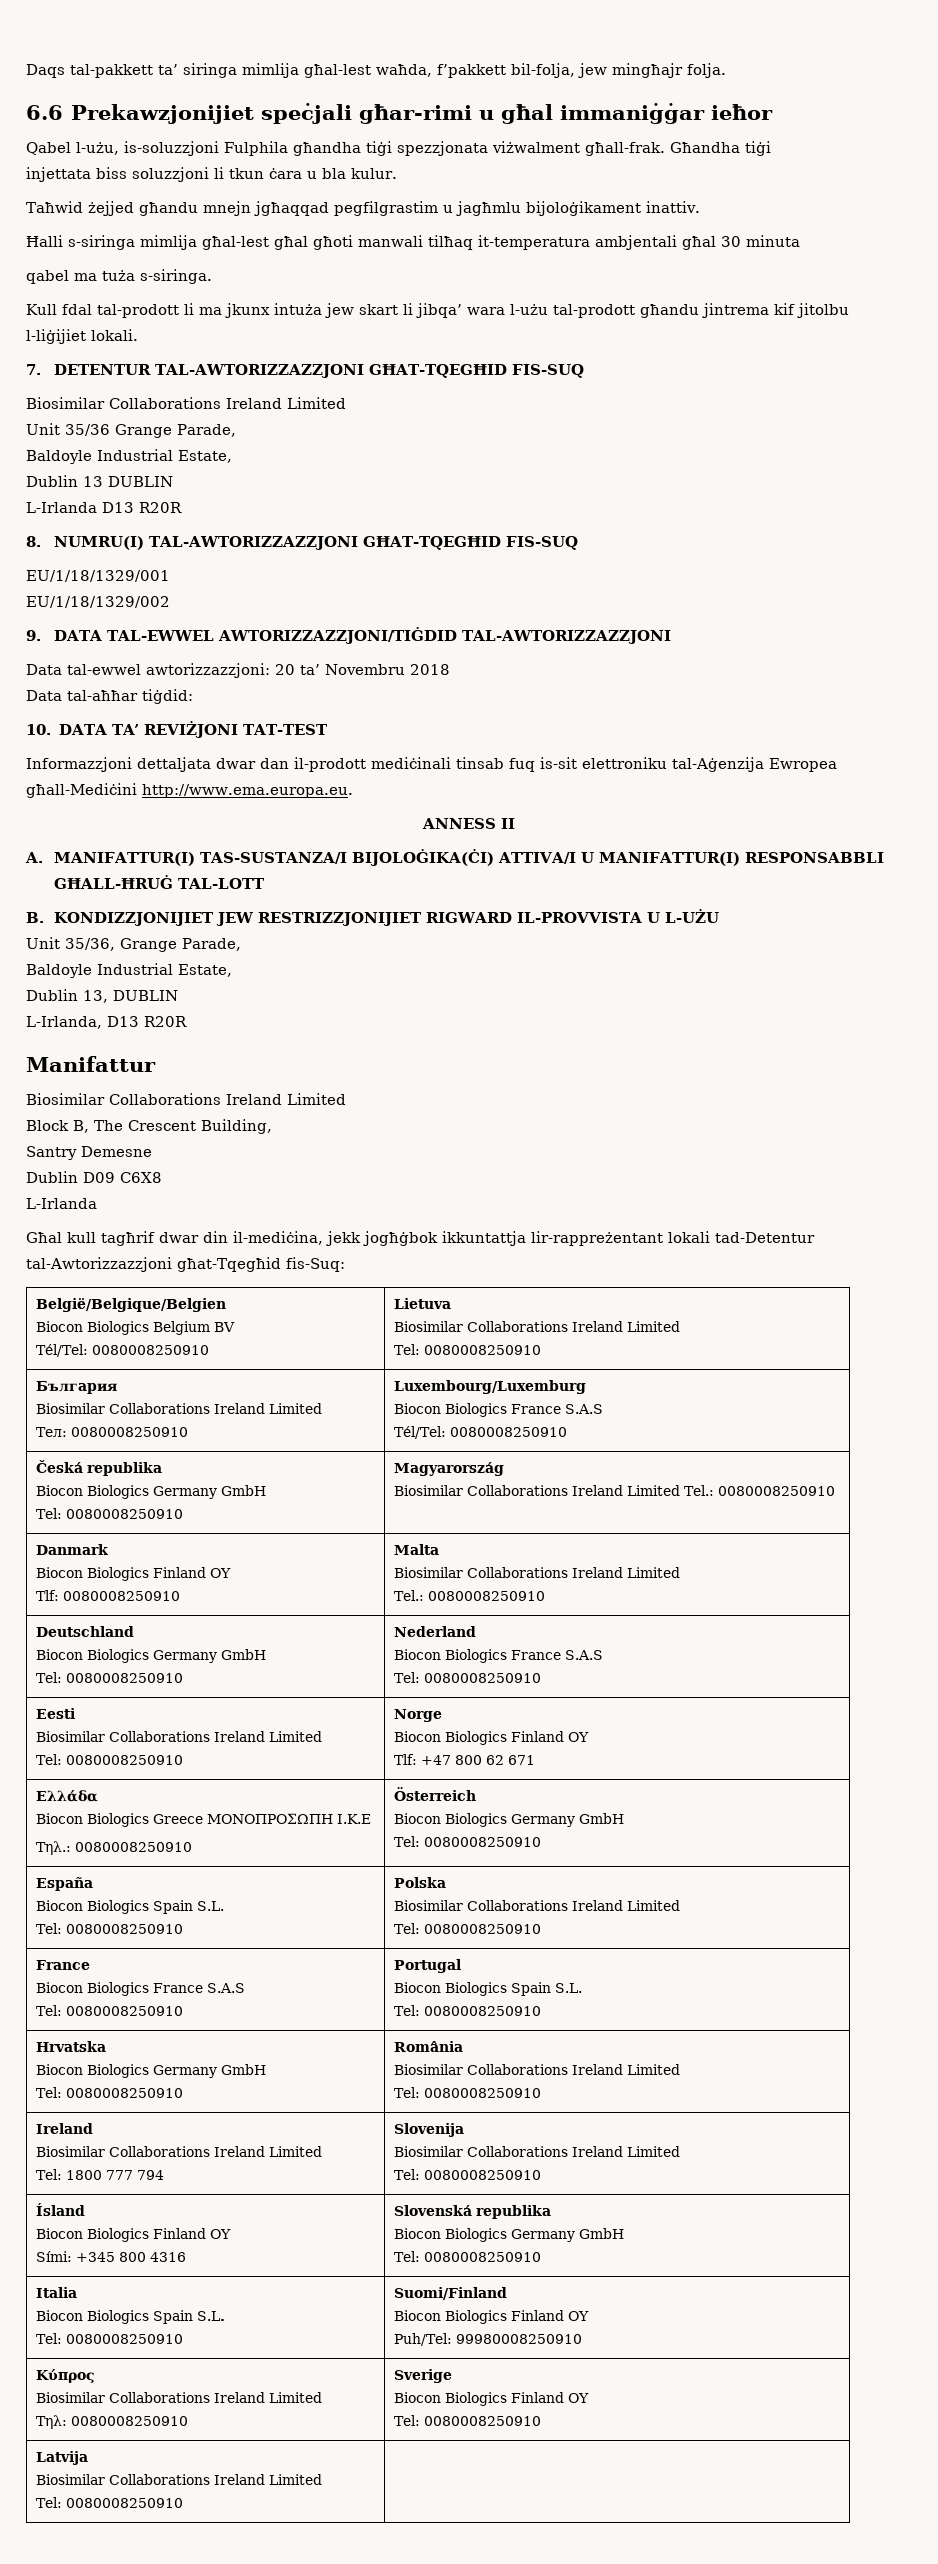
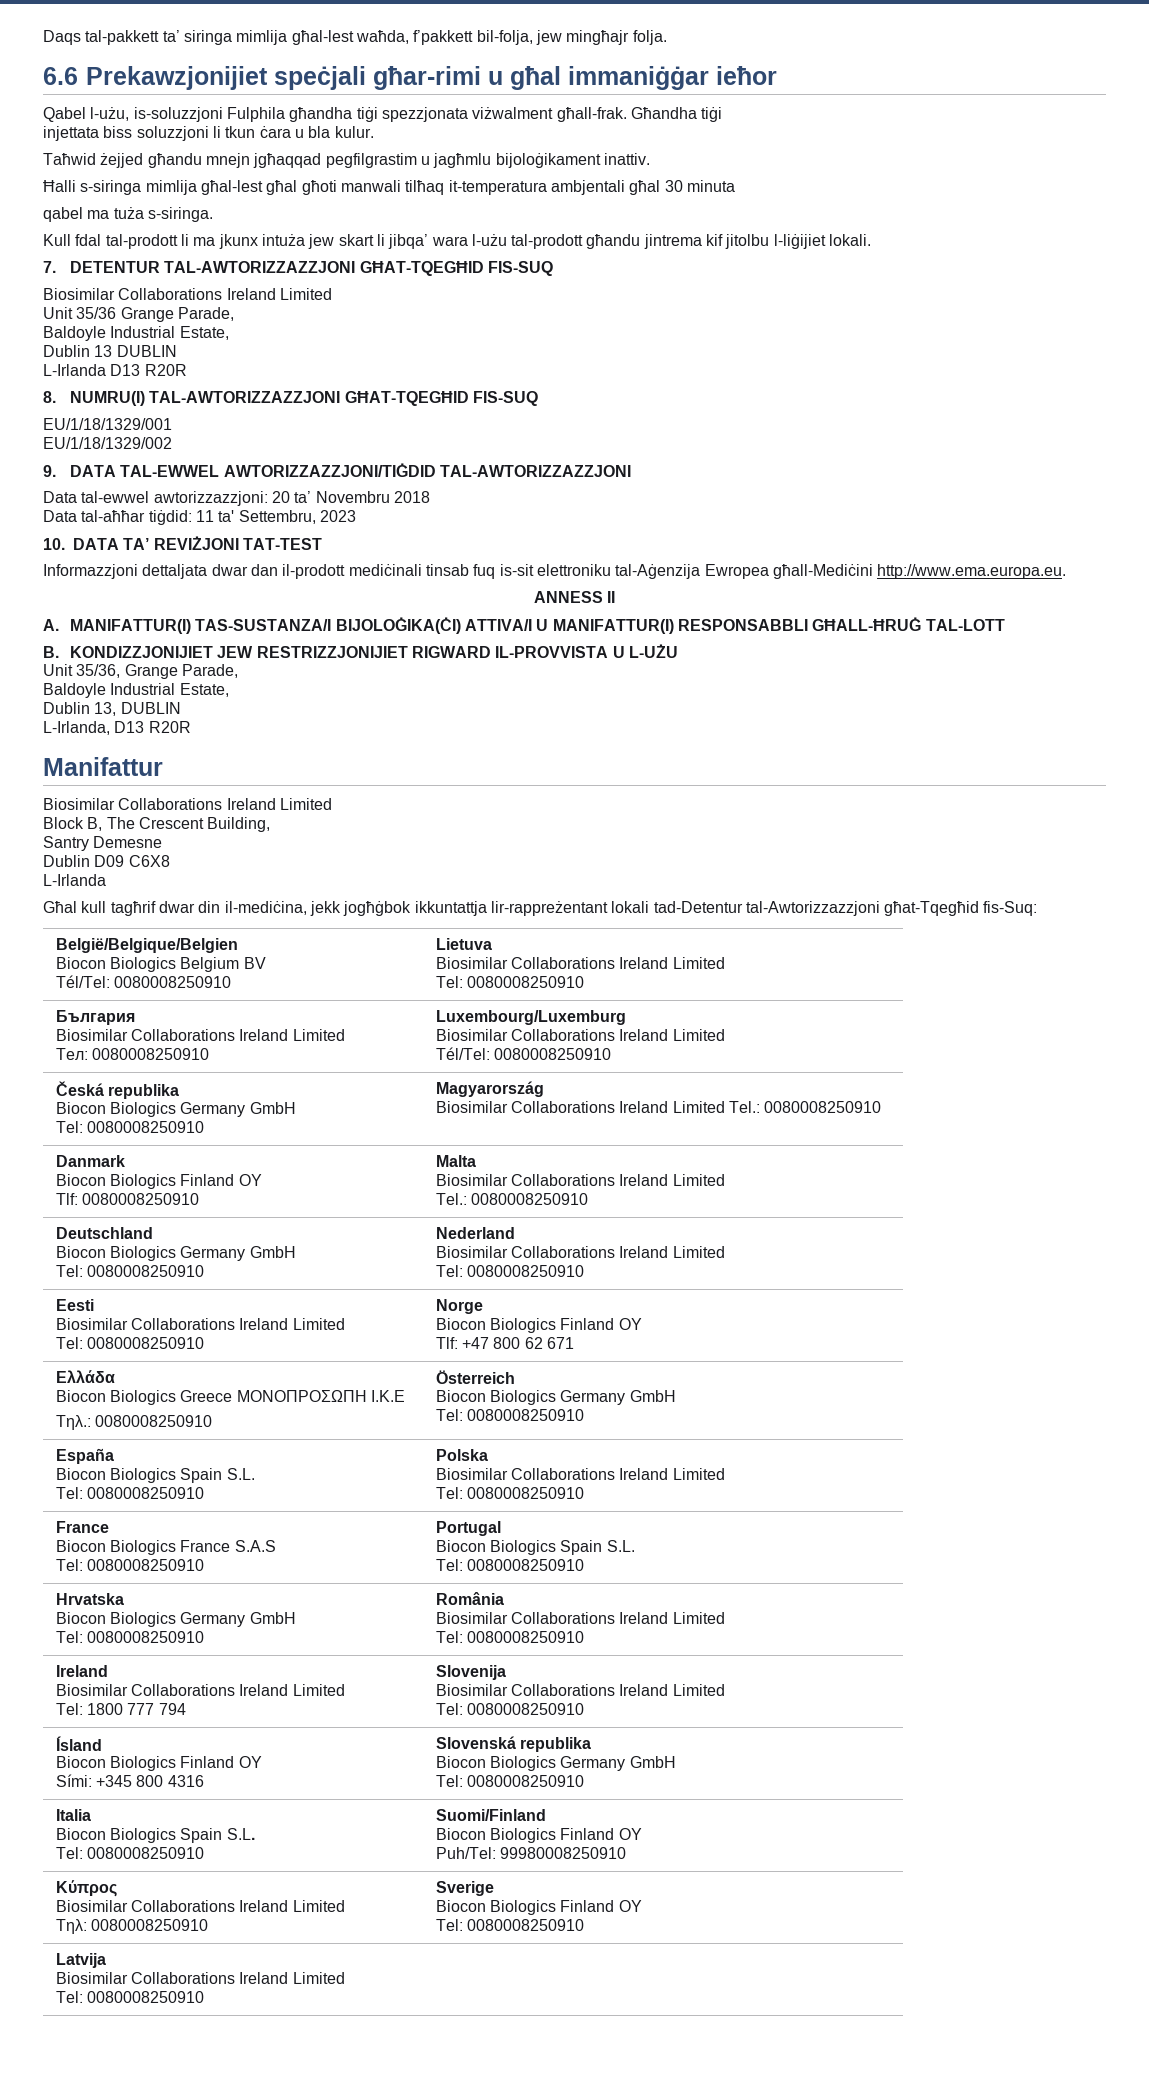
(193, 696) none -> [195,510,356,524] 11 ta' Settembru, 2023
[393,1403,603,1417] Biocon Biologics France S.A.S -> [435,1029,725,1041] Biosimilar Collaborations Ireland Limited
[393,1649,603,1663] Biocon Biologics France S.A.S -> [435,1246,725,1258] Biosimilar Collaborations Ireland Limited

